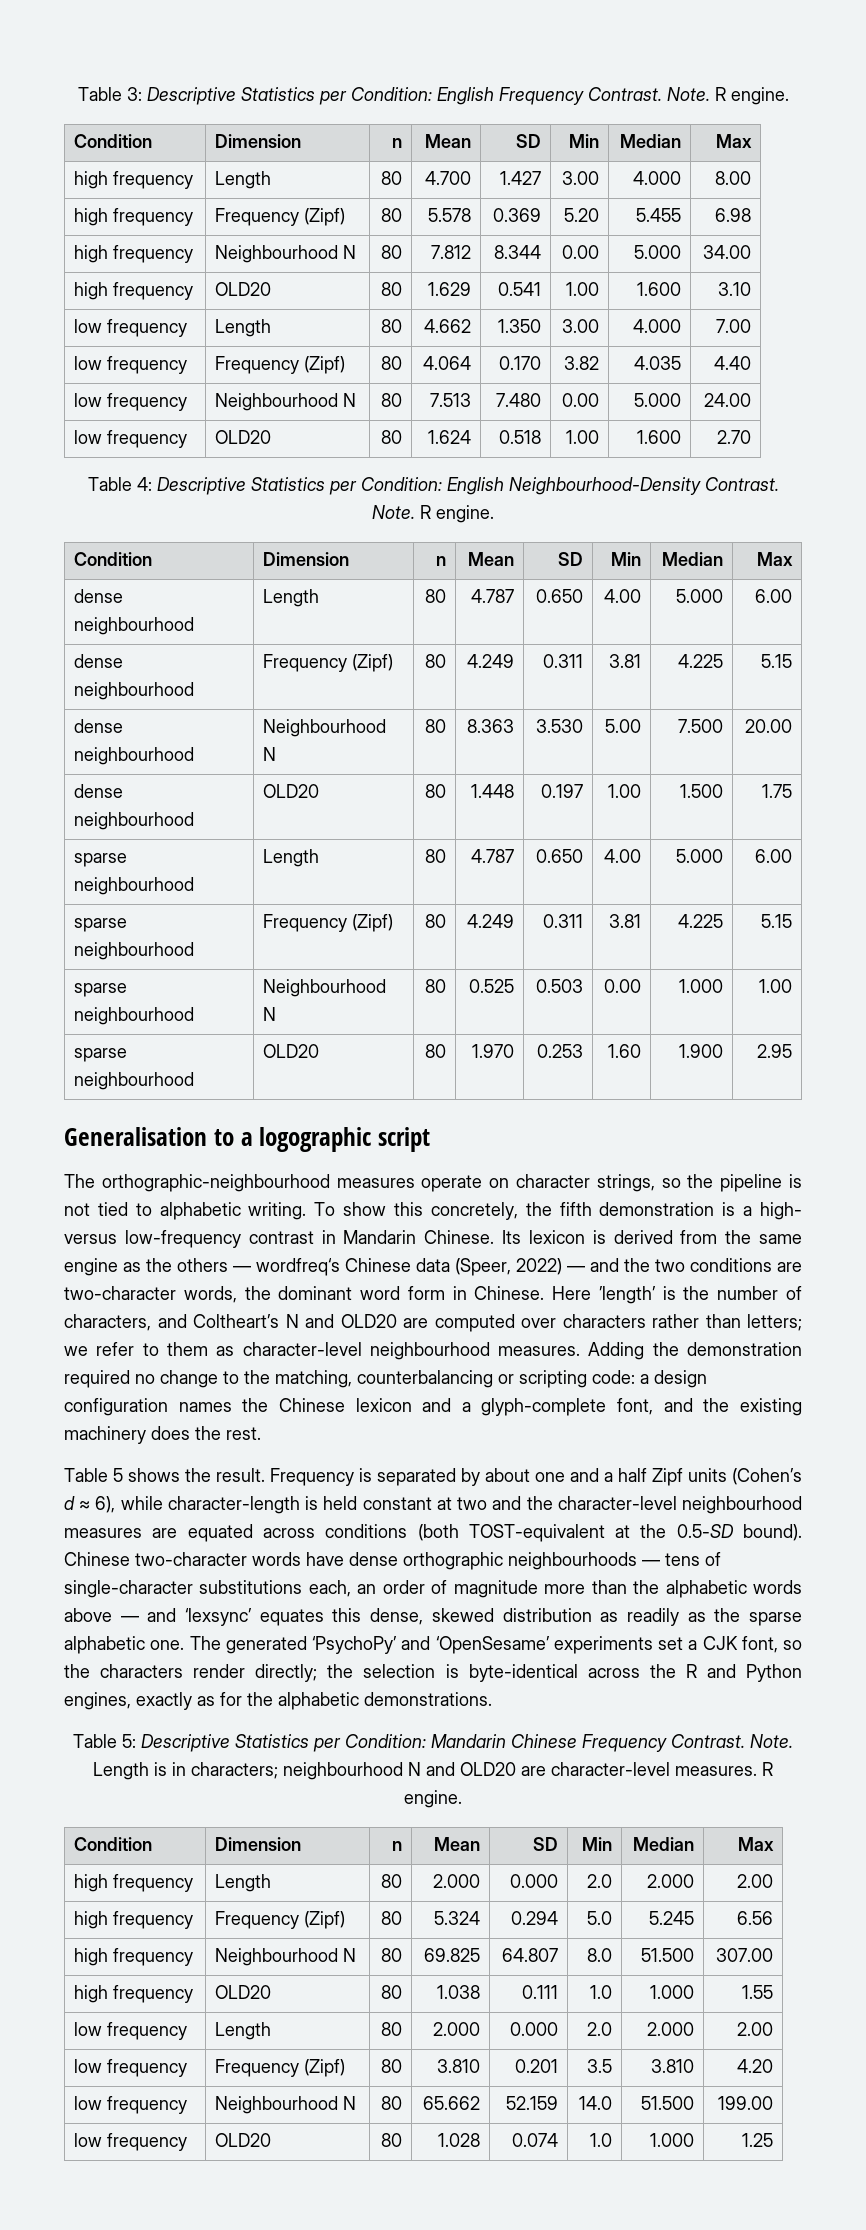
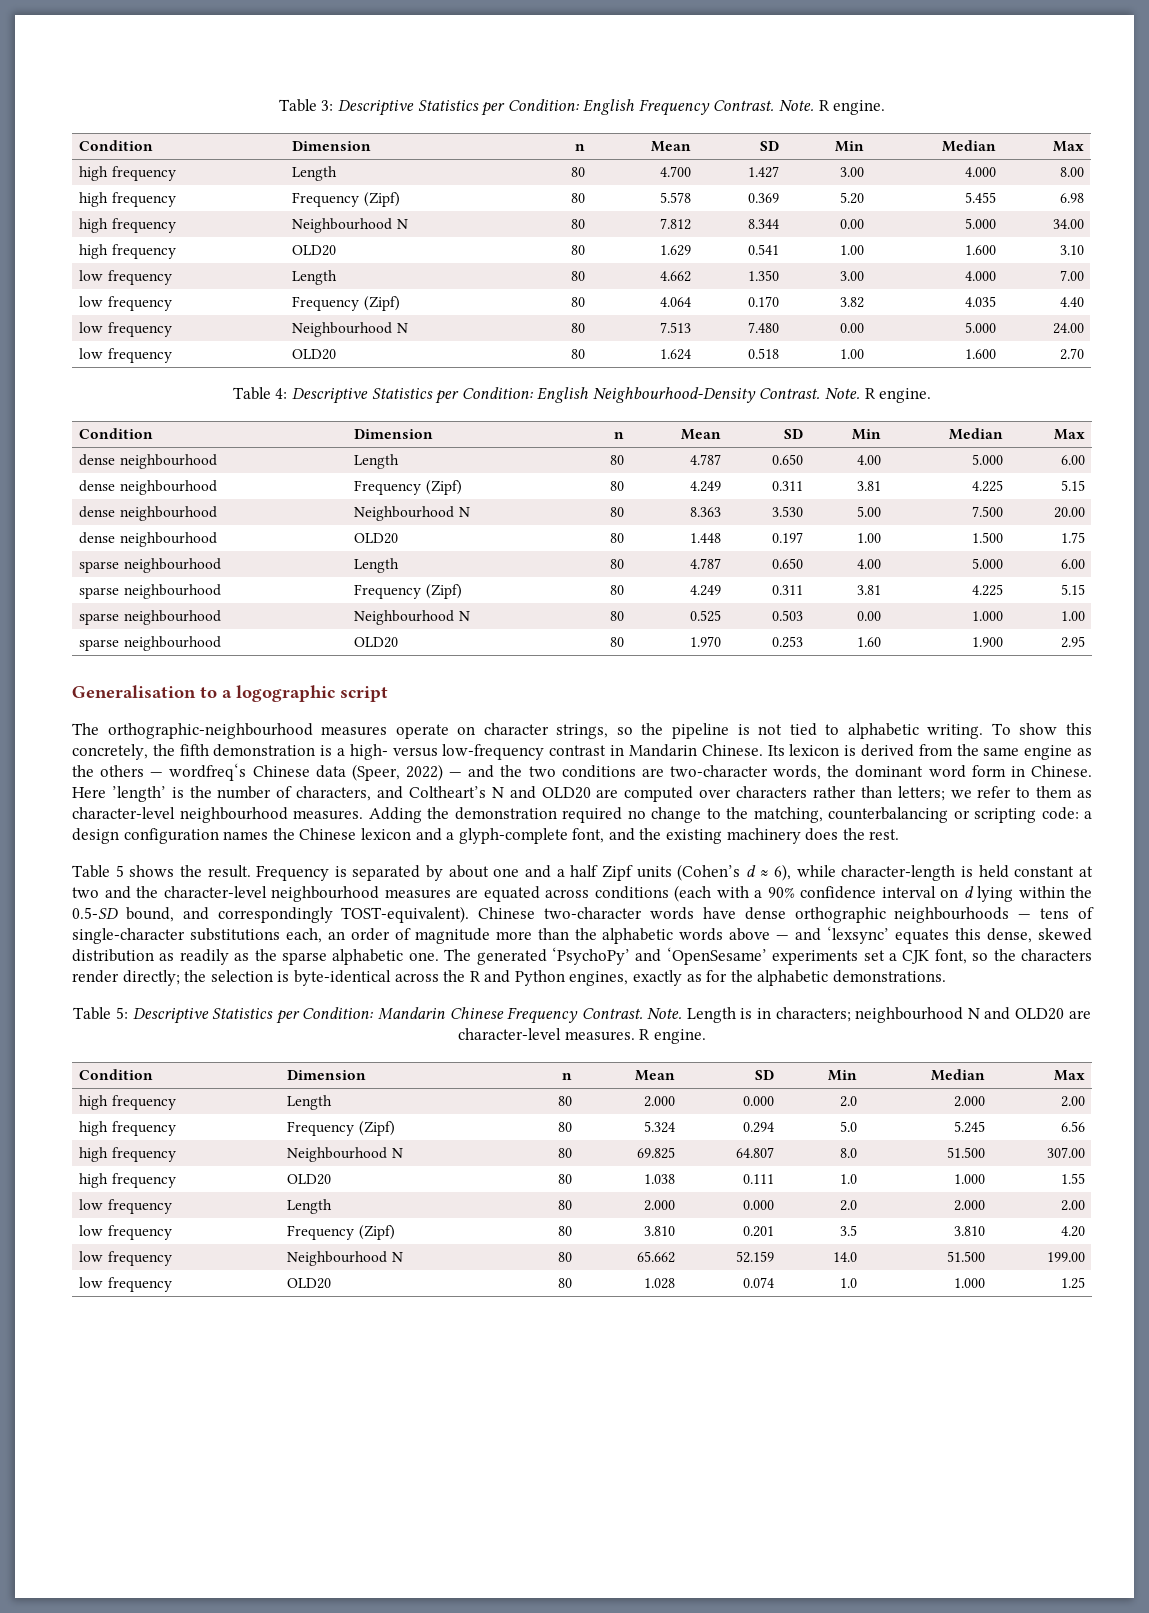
[417,1524,802,1542] (both TOST-equivalent at the 0.5-SD bound). -> [674,885,1092,902] [72,906,470,923] (each with a 90% confidence interval on d lying within the 0.5-SD bound, and correspondingly TOST-equivalent).

